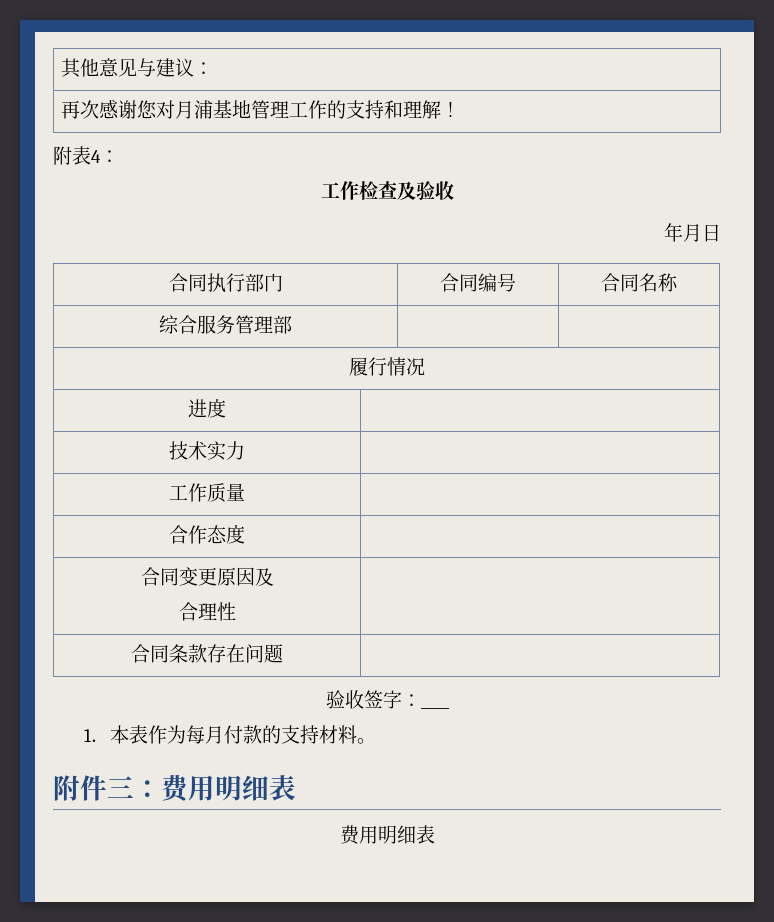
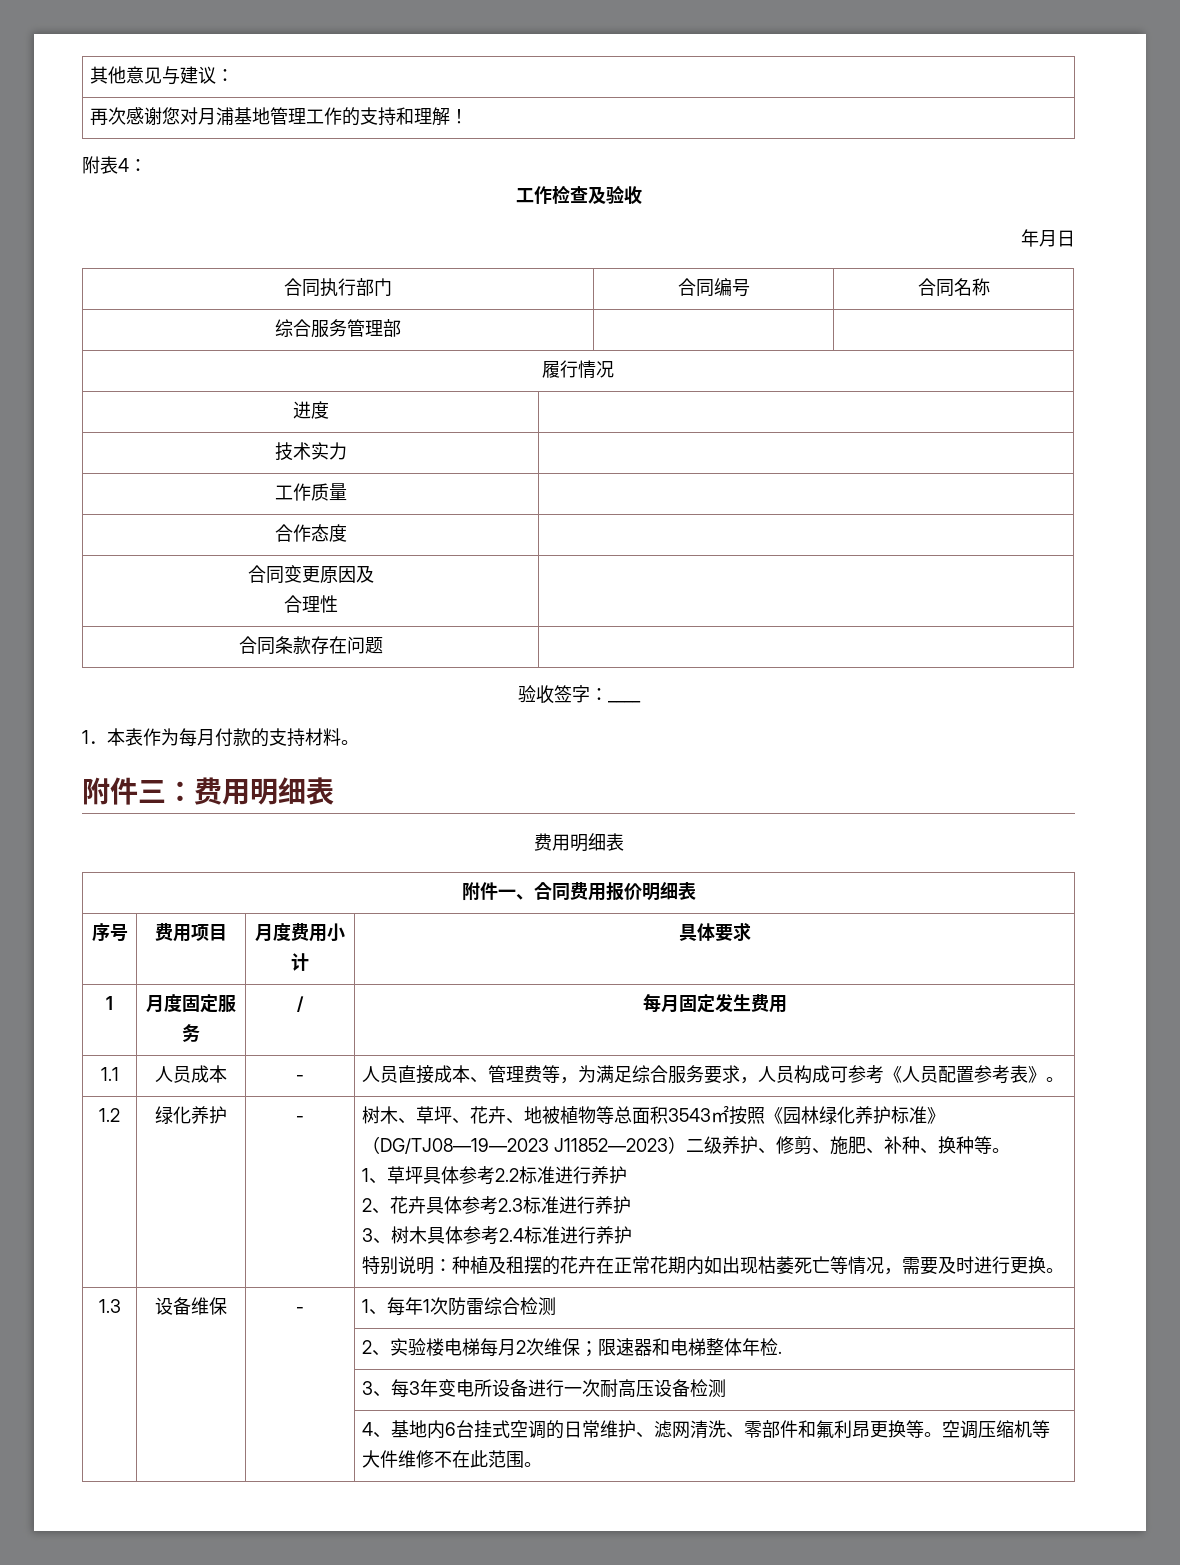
(435, 834) none -> [461,882,696,901] [91,923,128,942] [155,923,227,942] [255,923,345,942] [291,953,309,971] [678,922,751,942] [106,996,113,1010] [146,994,236,1013] [182,1024,200,1042] [297,996,304,1012] [642,993,787,1013] [100,1067,119,1081] [155,1065,227,1083] [296,1075,304,1081] [362,1065,1065,1084] [99,1108,120,1122] [155,1106,227,1124] [296,1116,304,1122] [362,1105,946,1125] [362,1136,1011,1155] [362,1166,628,1185] [362,1196,632,1215] [362,1226,633,1245] [362,1255,1065,1275] [98,1299,121,1313] [155,1297,227,1315] [296,1307,304,1313] [362,1297,557,1316] [362,1338,783,1357] [362,1379,727,1398] [362,1420,1051,1439] [362,1450,543,1468] // 附件一、合同费用报价明细表 // 序号 | 费用项目 | 月度费用小计 | 具体要求 // 1 | 月度固定服务 | / | 每月固定发生费用 // 1.1 | 人员成本 | - | 人员直接成本、管理费等，为满足综合服务要求，人员构成可参考《人员配置参考表》。 // 1.2 | 绿化养护 | - | 树木、草坪、花卉、地被植物等总面积3543㎡按照《园林绿化养护标准》（DG/TJ08—19—2023 J11852—2023）二级养护、修剪、施肥、补种、换种等。 // 1、草坪具体参考2.2标准进行养护 // 2、花卉具体参考2.3标准进行养护 // 3、树木具体参考2.4标准进行养护 // 特别说明：种植及租摆的花卉在正常花期内如出现枯萎死亡等情况，需要及时进行更换。 // 1.3 | 设备维保 | - | 1、每年1次防雷综合检测 // | | | 2、实验楼电梯每月2次维保；限速器和电梯整体年检. // | | | 3、每3年变电所设备进行一次耐高压设备检测 // | | | 4、基地内6台挂式空调的日常维护、滤网清洗、零部件和氟利昂更换等。空调压缩机等大件维修不在此范围。

